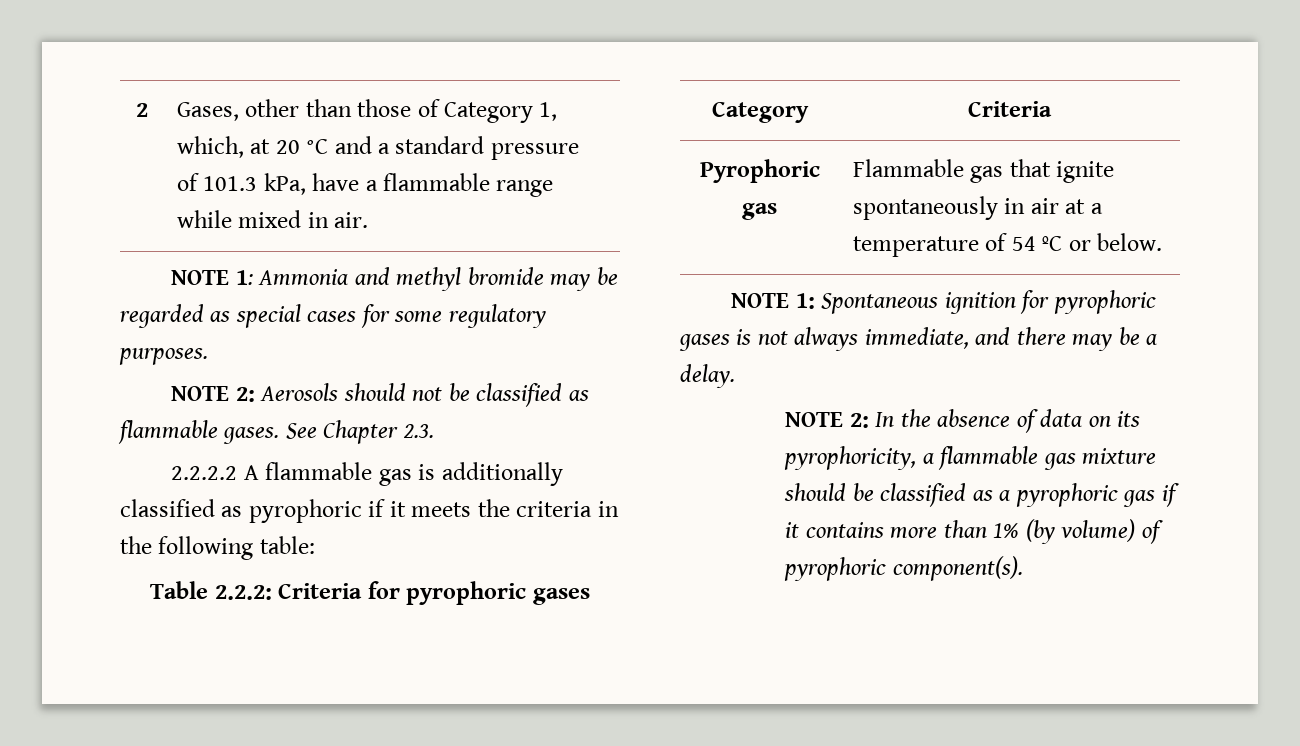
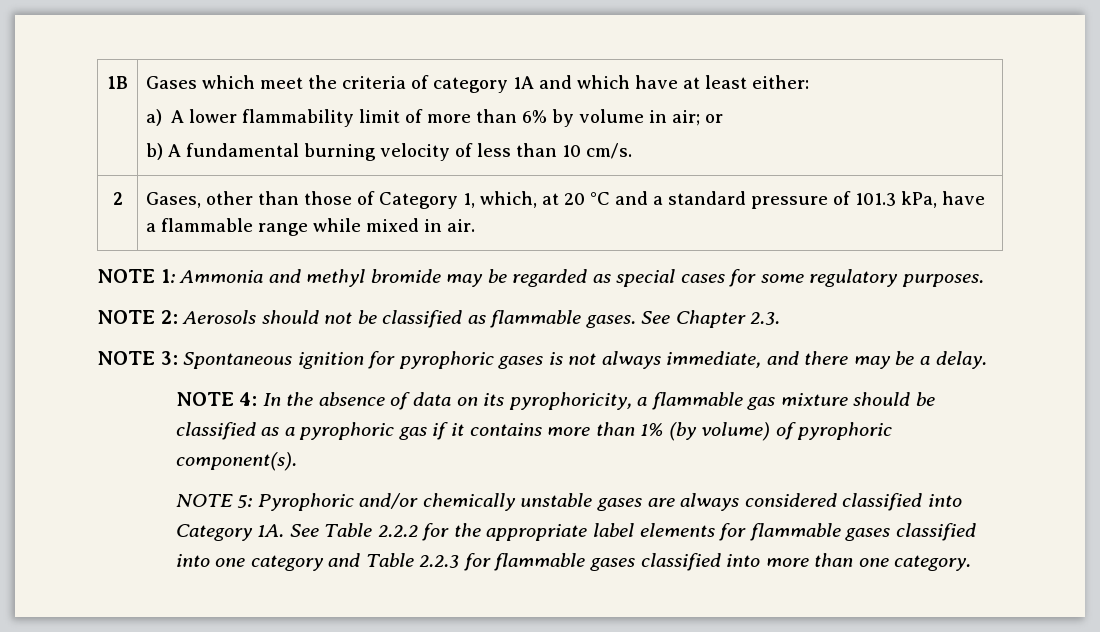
(135, 110) none -> [107,76,128,89] [146,75,810,93] [146,109,724,127] [146,143,633,161] 1B | Gases which meet the criteria of category 1A and which have at least either: // a) A lower flammability limit of more than 6% by volume in air; or // b) A fundamental burning velocity of less than 10 cm/s. //
[171,462,563,486] [120,499,619,523] [120,536,315,560] [150,581,590,605] [711,102,809,123] [967,101,1052,117] [699,159,820,183] [742,203,777,220] [852,159,1115,183] [852,196,1103,220] [852,233,1163,257] [731,293,815,309] // 2.2.2.2 A flammable gas is additionally classified as pyrophoric if it meets the criteria in the following table: // Table 2.2.2: Criteria for pyrophoric gases // Category | Criteria // Pyrophoric gas | Flammable gas that ignite spontaneously in air at a temperature of 54 ºC or below. // NOTE 1: -> [97,351,178,365] // NOTE 3:
[849,413,869,428] 2: -> [239,392,258,406] 4:
(1023, 568) none -> [175,493,962,511] [175,523,976,541] [175,553,972,571] // NOTE 5: Pyrophoric and/or chemically unstable gases are always considered classified into Category 1A. See Table 2.2.2 for the appropriate label elements for flammable gases classified into one category and Table 2.2.3 for flammable gases classified into more than one category.

